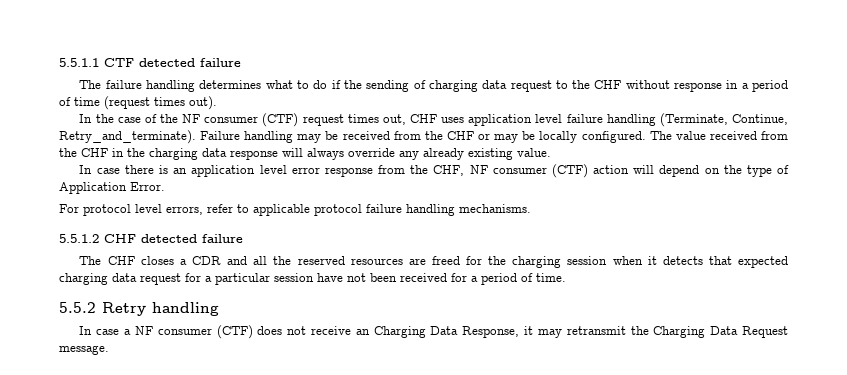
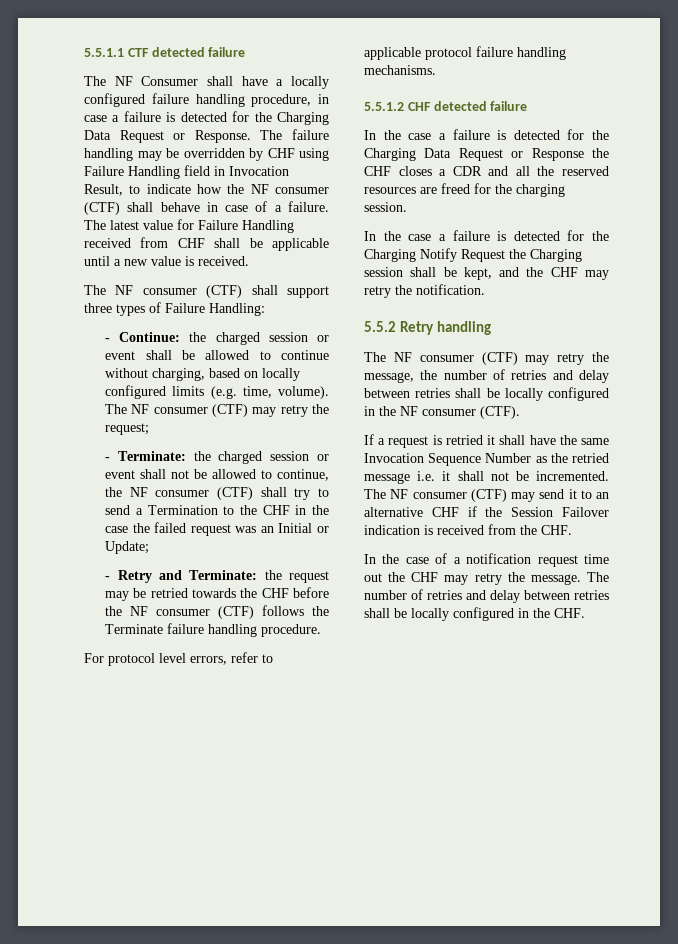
[105,80,789,92] [59,96,217,110] [79,113,788,127] [59,130,789,144] [59,148,551,160] [79,164,790,178] [59,182,165,194] failure handling determines what to do if the sending of charging data request to the CHF without response in a period of time (request times out). // In the case of the NF consumer (CTF) request times out, CHF uses application level failure handling (Terminate, Continue, Retry_and_terminate). Failure handling may be received from the CHF or may be locally configured. The value received from the CHF in the charging data response will always override any already existing value. // In case there is an application level error response from the CHF, NF consumer (CTF) action will depend on the type of Application Error. -> [114,76,329,89] [84,93,329,107] [84,111,329,125] [84,129,329,143] [84,148,329,161] [84,165,289,179] [84,184,329,196] [84,201,329,215] [84,219,294,233] [84,237,329,251] [84,256,249,266] [84,285,329,298] [84,302,265,316] [105,332,329,345] [105,350,329,360] [105,368,301,381] [105,385,329,399] [105,404,329,417] [105,423,150,435] [105,451,329,464] [105,469,329,481] [105,487,329,500] [105,505,329,515] [105,522,329,536] [105,541,150,554] [105,570,329,583] [105,587,329,601] [105,605,329,619] [105,623,322,637] NF Consumer shall have a locally configured failure handling procedure, in case a failure is detected for the Charging Data Request or Response. The failure handling may be overridden by CHF using Failure Handling field in Invocation Result, to indicate how the NF consumer (CTF) shall behave in case of a failure. The latest value for Failure Handling received from CHF shall be applicable until a new value is received. // The NF consumer (CTF) shall support three types of Failure Handling: // - Continue: the charged session or event shall be allowed to continue without charging, based on locally configured limits (e.g. time, volume). The NF consumer (CTF) may retry the request; // - Terminate: the charged session or event shall not be allowed to continue, the NF consumer (CTF) shall try to send a Termination to the CHF in the case the failed request was an Initial or Update; // - Retry and Terminate: the request may be retried towards the CHF before the NF consumer (CTF) follows the Terminate failure handling procedure.
[79,256,102,265] The -> [364,129,609,140] [364,148,609,161] In the case a failure is detected for the Charging Data Request or Response the
[567,256,789,268] [59,273,566,285] [59,302,219,316] [79,325,788,339] [59,345,109,355] session when it detects that expected charging data request for a particular session have not been received for a period of time. // 5.5.2 Retry handling // In case a NF consumer (CTF) does not receive an Charging Data Response, it may retransmit the Charging Data Request message. -> [364,202,407,212] [364,230,609,241] [364,248,582,262] [364,267,609,280] [364,284,485,298] [364,321,492,335] [364,352,609,365] [364,369,609,383] [364,387,609,401] [364,406,520,419] [364,434,609,448] [364,453,609,466] [364,471,609,484] [364,489,609,502] [364,506,609,517] [364,524,572,535] [364,553,609,567] [364,572,609,585] [364,589,609,603] [364,607,585,621] session. // In the case a failure is detected for the Charging Notify Request the Charging session shall be kept, and the CHF may retry the notification. // 5.5.2 Retry handling // The NF consumer (CTF) may retry the message, the number of retries and delay between retries shall be locally configured in the NF consumer (CTF). // If a request is retried it shall have the same Invocation Sequence Number as the retried message i.e. it shall not be incremented. The NF consumer (CTF) may send it to an alternative CHF if the Session Failover indication is received from the CHF. // In the case of a notification request time out the CHF may retry the message. The number of retries and delay between retries shall be locally configured in the CHF.

